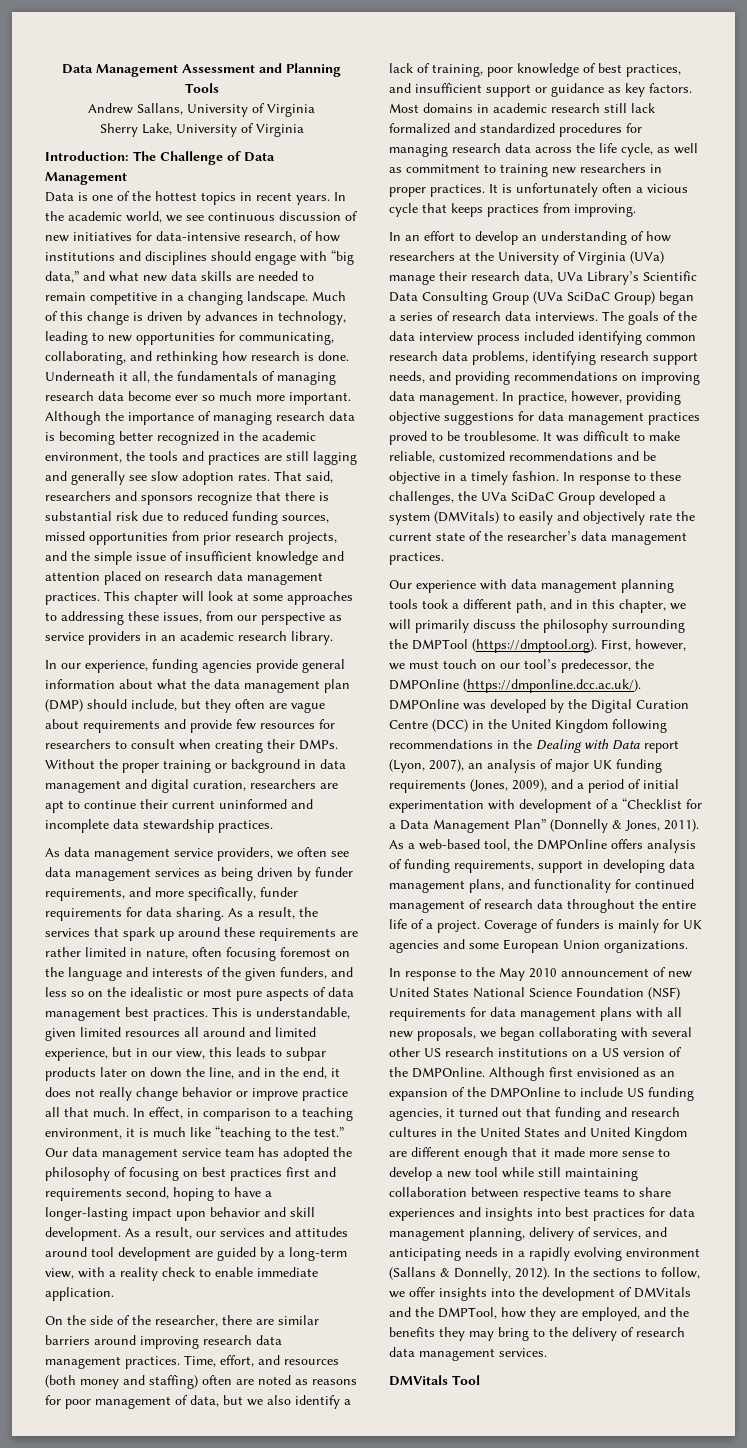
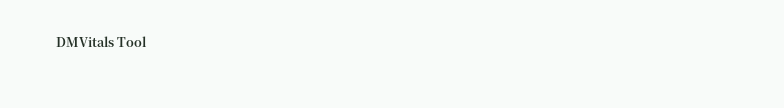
[62,63,341,77] [184,83,219,93] [88,103,315,117] [99,123,304,137] [45,151,275,165] [45,172,127,185] [45,191,346,205] [45,211,358,223] [45,231,340,243] [45,250,354,265] [45,271,314,283] [45,291,346,305] [45,311,346,325] [45,331,334,345] [45,351,349,365] [45,371,336,385] [45,391,351,405] [45,411,355,425] [45,431,316,445] [45,451,357,465] [45,471,333,485] [45,491,329,505] [45,511,329,525] [45,531,337,545] [45,551,344,565] [45,571,323,585] [45,591,353,605] [45,611,342,625] [45,631,333,645] [45,659,345,673] [45,679,350,693] [45,699,325,713] [45,719,335,733] [45,739,338,753] [45,759,346,773] [45,779,338,793] [45,799,313,813] [45,819,273,833] [45,847,349,861] [45,867,353,881] [45,887,298,901] [45,907,318,921] [45,927,358,941] [45,947,350,961] [45,967,353,981] [45,987,354,1001] [45,1007,350,1021] [45,1027,316,1041] [45,1047,326,1061] [45,1067,340,1081] [45,1087,348,1101] [45,1107,353,1121] [45,1126,344,1141] [45,1147,352,1161] [45,1167,336,1181] [45,1187,272,1201] [45,1207,315,1221] [45,1227,348,1241] [45,1247,347,1261] [45,1267,318,1281] [45,1287,114,1301] [45,1315,319,1327] [45,1335,282,1349] [45,1355,339,1369] [45,1375,357,1389] [45,1395,351,1409] [389,63,681,77] [389,83,692,97] [389,103,655,113] [389,123,642,137] [389,143,698,157] [389,163,662,177] [389,183,688,197] [389,203,636,217] [389,231,671,245] [389,251,664,265] [389,271,697,285] [389,291,694,305] [389,311,697,325] [389,331,696,345] [389,351,698,365] [389,371,700,385] [389,391,681,405] [389,411,700,425] [389,431,680,445] [389,451,656,463] [389,471,681,485] [389,491,666,505] [389,511,695,525] [389,531,687,545] [389,552,444,565] [389,579,674,593] [389,599,686,613] [389,619,685,633] [389,639,686,653] [389,659,654,673] [389,679,641,693] [389,699,689,713] [389,719,667,733] [389,739,679,753] [389,759,662,773] [389,779,679,793] [389,798,702,813] [389,819,699,833] [389,839,696,853] [389,859,695,873] [389,879,694,893] [389,899,696,913] [389,919,702,933] [389,939,688,953] [389,967,692,981] [389,987,680,1000] [389,1007,682,1021] [389,1027,692,1041] [389,1047,682,1057] [389,1067,675,1081] [389,1087,694,1101] [389,1107,680,1121] [389,1127,687,1141] [389,1147,670,1161] [389,1167,638,1181] [389,1187,671,1201] [389,1207,695,1221] [389,1227,667,1241] [389,1247,700,1261] [389,1267,700,1281] [389,1287,691,1301] [389,1307,689,1321] [389,1327,685,1341] [389,1347,547,1361] Data Management Assessment and Planning Tools // Andrew Sallans, University of Virginia // Sherry Lake, University of Virginia // Introduction: The Challenge of Data Management // Data is one of the hottest topics in recent years. In the academic world, we see continuous discussion of new initiatives for data-intensive research, of how institutions and disciplines should engage with “big data,” and what new data skills are needed to remain competitive in a changing landscape. Much of this change is driven by advances in technology, leading to new opportunities for communicating, collaborating, and rethinking how research is done. Underneath it all, the fundamentals of managing research data become ever so much more important. Although the importance of managing research data is becoming better recognized in the academic environment, the tools and practices are still lagging and generally see slow adoption rates. That said, researchers and sponsors recognize that there is substantial risk due to reduced funding sources, missed opportunities from prior research projects, and the simple issue of insufficient knowledge and attention placed on research data management practices. This chapter will look at some approaches to addressing these issues, from our perspective as service providers in an academic research library. // In our experience, funding agencies provide general information about what the data management plan (DMP) should include, but they often are vague about requirements and provide few resources for researchers to consult when creating their DMPs. Without the proper training or background in data management and digital curation, researchers are apt to continue their current uninformed and incomplete data stewardship practices. // As data management service providers, we often see data management services as being driven by funder requirements, and more specifically, funder requirements for data sharing. As a result, the services that spark up around these requirements are rather limited in nature, often focusing foremost on the language and interests of the given funders, and less so on the idealistic or most pure aspects of data management best practices. This is understandable, given limited resources all around and limited experience, but in our view, this leads to subpar products later on down the line, and in the end, it does not really change behavior or improve practice all that much. In effect, in comparison to a teaching environment, it is much like “teaching to the test.” Our data management service team has adopted the philosophy of focusing on best practices first and requirements second, hoping to have a longer-lasting impact upon behavior and skill development. As a result, our services and attitudes around tool development are guided by a long-term view, with a reality check to enable immediate application. // On the side of the researcher, there are similar barriers around improving research data management practices. Time, effort, and resources (both money and staffing) often are noted as reasons for poor management of data, but we also identify a lack of training, poor knowledge of best practices, and insufficient support or guidance as key factors. Most domains in academic research still lack formalized and standardized procedures for managing research data across the life cycle, as well as commitment to training new researchers in proper practices. It is unfortunately often a vicious cycle that keeps practices from improving. // In an effort to develop an understanding of how researchers at the University of Virginia (UVa) manage their research data, UVa Library’s Scientific Data Consulting Group (UVa SciDaC Group) began a series of research data interviews. The goals of the data interview process included identifying common research data problems, identifying research support needs, and providing recommendations on improving data management. In practice, however, providing objective suggestions for data management practices proved to be troublesome. It was difficult to make reliable, customized recommendations and be objective in a timely fashion. In response to these challenges, the UVa SciDaC Group developed a system (DMVitals) to easily and objectively rate the current state of the researcher’s data management practices. // Our experience with data management planning tools took a different path, and in this chapter, we will primarily discuss the philosophy surrounding the DMPTool (https://dmptool.org). First, however, we must touch on our tool’s predecessor, the DMPOnline (https://dmponline.dcc.ac.uk/). DMPOnline was developed by the Digital Curation Centre (DCC) in the United Kingdom following recommendations in the Dealing with Data report (Lyon, 2007), an analysis of major UK funding requirements (Jones, 2009), and a period of initial experimentation with development of a “Checklist for a Data Management Plan” (Donnelly & Jones, 2011). As a web-based tool, the DMPOnline offers analysis of funding requirements, support in developing data management plans, and functionality for continued management of research data throughout the entire life of a project. Coverage of funders is mainly for UK agencies and some European Union organizations. // In response to the May 2010 announcement of new United States National Science Foundation (NSF) requirements for data management plans with all new proposals, we began collaborating with several other US research institutions on a US version of the DMPOnline. Although first envisioned as an expansion of the DMPOnline to include US funding agencies, it turned out that funding and research cultures in the United States and United Kingdom are different enough that it made more sense to develop a new tool while still maintaining collaboration between respective teams to share experiences and insights into best practices for data management planning, delivery of services, and anticipating needs in a rapidly evolving environment (Sallans & Donnelly, 2012). In the sections to follow, we offer insights into the development of DMVitals and the DMPTool, how they are employed, and the benefits they may bring to the delivery of research data management services. // -> (56, 41) none

